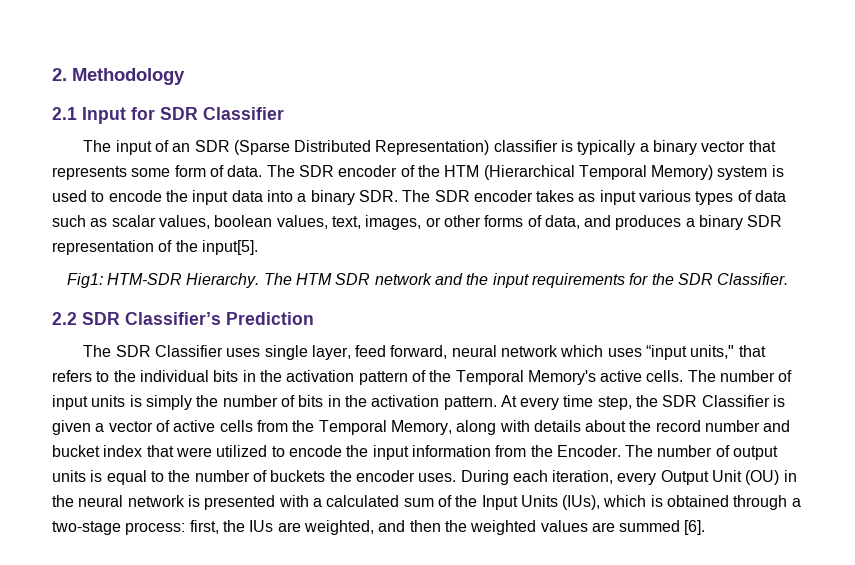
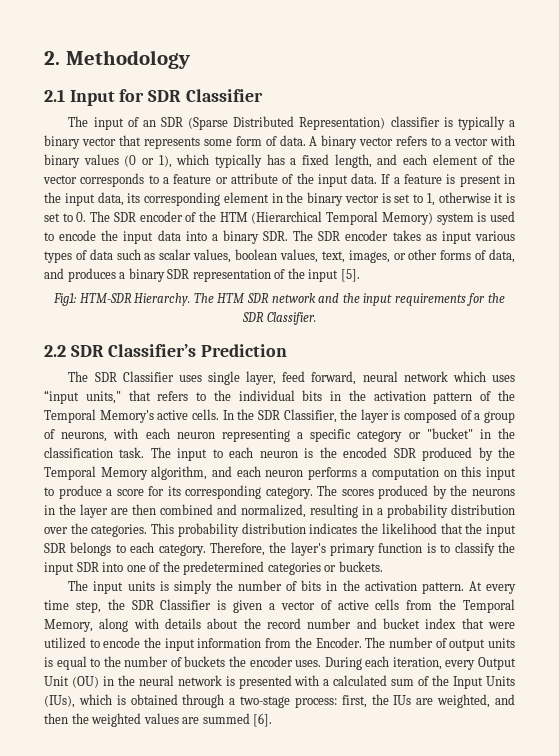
(263, 171) none -> [309,135,515,149] [44,154,516,168] [43,173,515,187] [44,192,515,206] [44,212,87,222] A binary vector refers to a vector with binary values (0 or 1), which typically has a fixed length, and each element of the vector corresponds to a feature or attribute of the input data. If a feature is present in the input data, its corresponding element in the binary vector is set to 1, otherwise it is set to 0.
[201,240,258,255] input[5]. -> [308,269,360,282] input [5].
[687,370,793,382] The number of -> [222,409,516,423] [44,428,516,442] [44,447,515,461] [44,466,516,480] [44,485,515,499] [44,504,515,518] [44,523,517,537] [44,542,515,556] [44,561,383,575] [68,580,89,591] In the SDR Classifier, the layer is composed of a group of neurons, with each neuron representing a specific category or "bucket" in the classification task. The input to each neuron is the encoded SDR produced by the Temporal Memory algorithm, and each neuron performs a computation on this input to produce a score for its corresponding category. The scores produced by the neurons in the layer are then combined and normalized, resulting in a probability distribution over the categories. This probability distribution indicates the likelihood that the input SDR belongs to each category. Therefore, the layer's primary function is to classify the input SDR into one of the predetermined categories or buckets. // The

